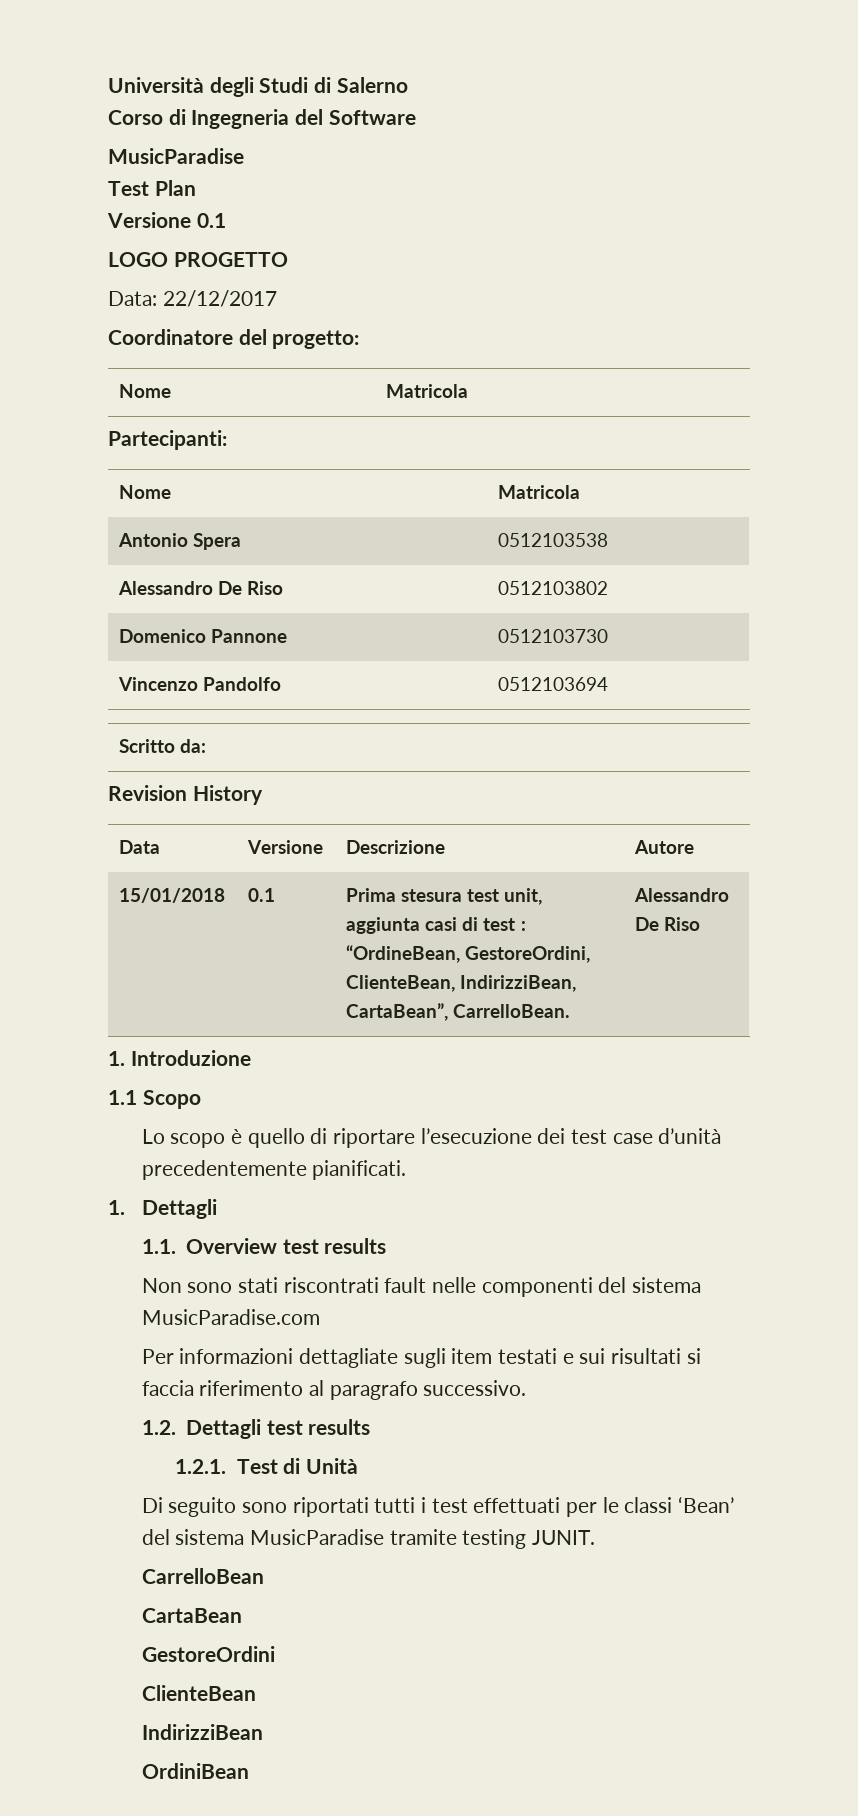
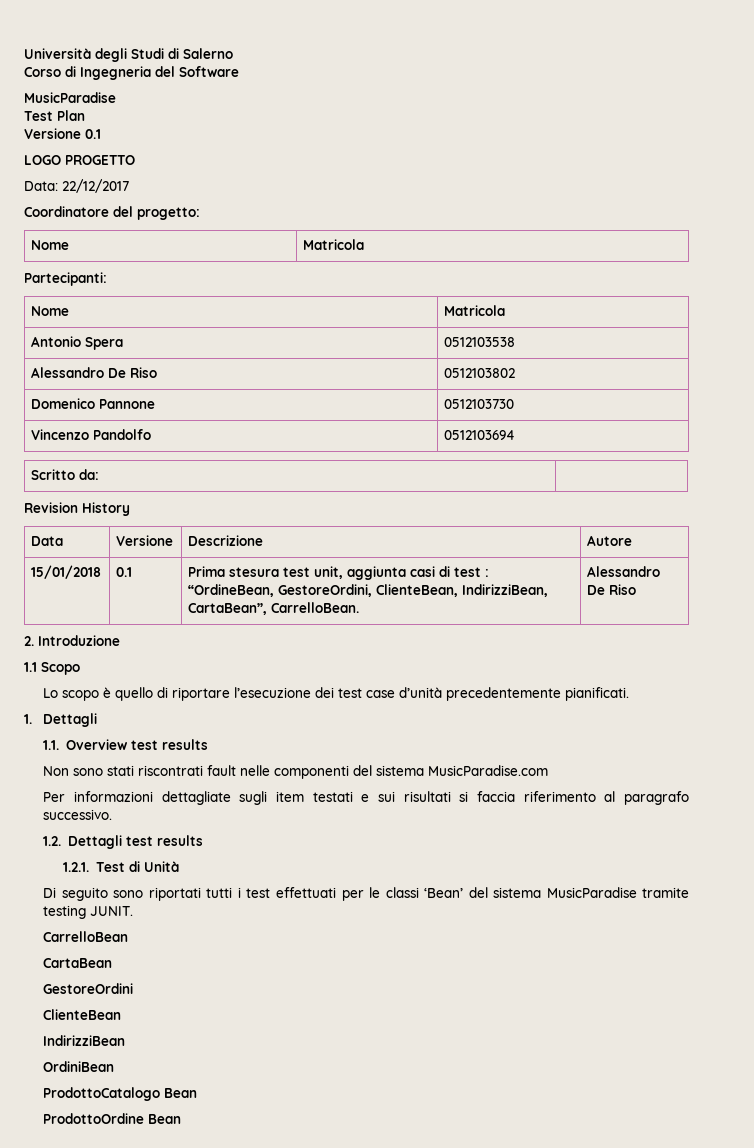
[108,1051,125,1066] 1. -> [24,636,34,646] 2.
(249, 1771) none -> [43,1087,198,1101] [43,1113,182,1124] // ProdottoCatalogo Bean // ProdottoOrdine Bean

